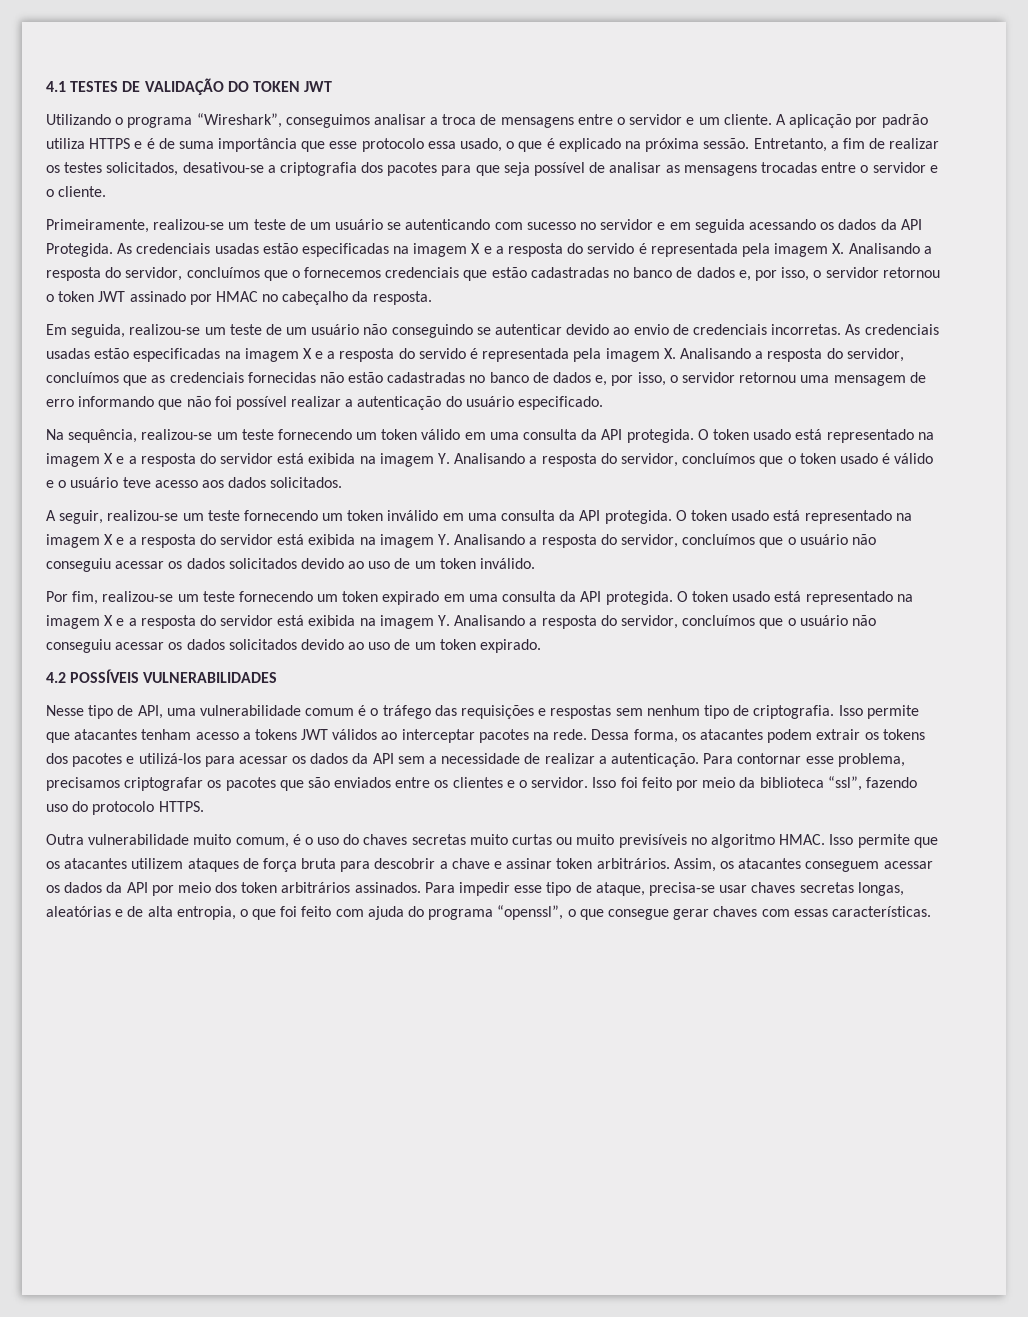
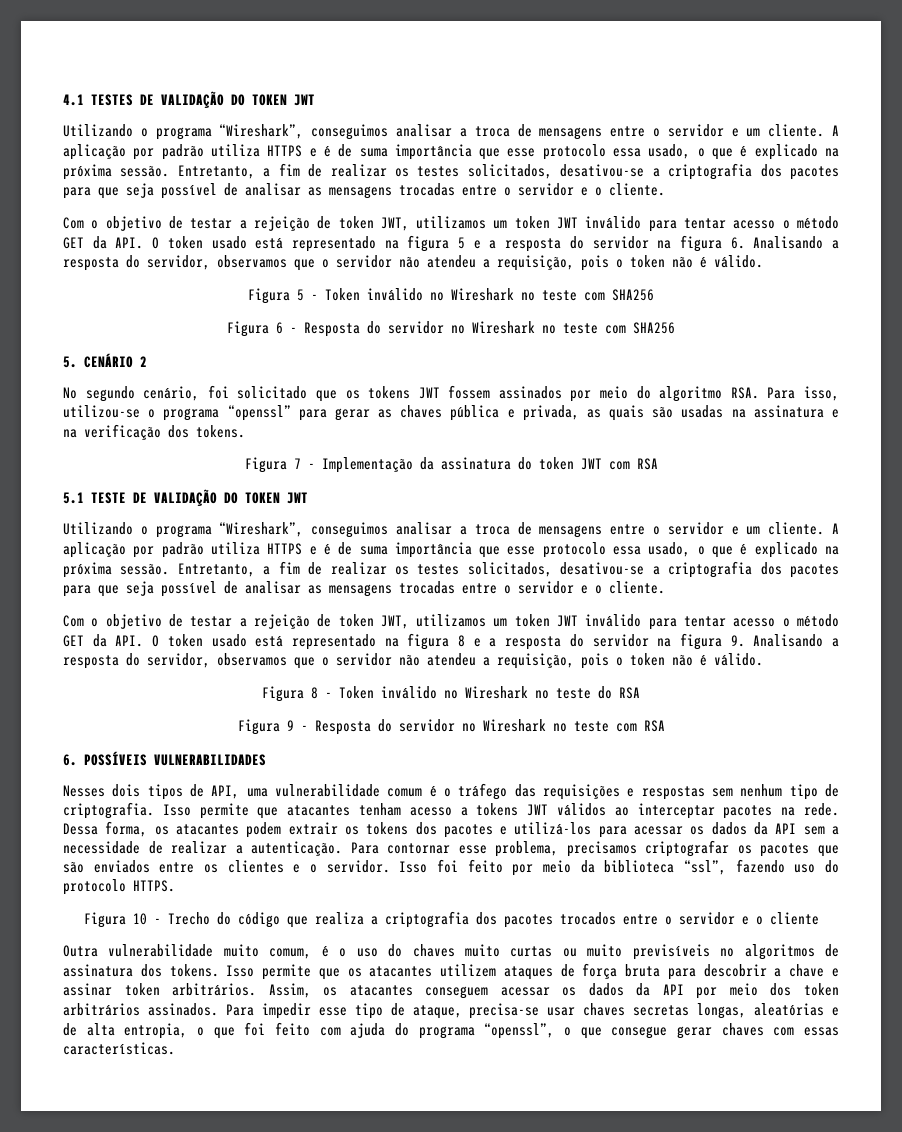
[46,219,922,233] [46,243,932,257] [46,267,940,281] [46,291,432,305] [46,324,939,338] [46,348,904,362] [46,372,926,386] [46,396,604,410] [46,429,934,443] [46,453,934,467] [46,477,343,488] [46,510,912,524] [46,534,876,548] [46,558,536,572] [46,591,913,605] [46,615,876,629] [46,639,542,653] [46,672,66,683] Primeiramente, realizou-se um teste de um usuário se autenticando com sucesso no servidor e em seguida acessando os dados da API Protegida. As credenciais usadas estão especificadas na imagem X e a resposta do servido é representada pela imagem X. Analisando a resposta do servidor, concluímos que o fornecemos credenciais que estão cadastradas no banco de dados e, por isso, o servidor retornou o token JWT assinado por HMAC no cabeçalho da resposta. // Em seguida, realizou-se um teste de um usuário não conseguindo se autenticar devido ao envio de credenciais incorretas. As credenciais usadas estão especificadas na imagem X e a resposta do servido é representada pela imagem X. Analisando a resposta do servidor, concluímos que as credenciais fornecidas não estão cadastradas no banco de dados e, por isso, o servidor retornou uma mensagem de erro informando que não foi possível realizar a autenticação do usuário especificado. // Na sequência, realizou-se um teste fornecendo um token válido em uma consulta da API protegida. O token usado está representado na imagem X e a resposta do servidor está exibida na imagem Y. Analisando a resposta do servidor, concluímos que o token usado é válido e o usuário teve acesso aos dados solicitados. // A seguir, realizou-se um teste fornecendo um token inválido em uma consulta da API protegida. O token usado está representado na imagem X e a resposta do servidor está exibida na imagem Y. Analisando a resposta do servidor, concluímos que o usuário não conseguiu acessar os dados solicitados devido ao uso de um token inválido. // Por fim, realizou-se um teste fornecendo um token expirado em uma consulta da API protegida. O token usado está representado na imagem X e a resposta do servidor está exibida na imagem Y. Analisando a resposta do servidor, concluímos que o usuário não conseguiu acessar os dados solicitados devido ao uso de um token expirado. // 4.2 -> [63,216,839,232] [63,235,840,252] [63,255,763,271] [248,288,654,304] [227,321,675,337] [63,353,147,368] [63,385,840,402] [63,405,839,421] [63,424,245,440] [244,457,658,473] [63,489,308,506] [63,522,839,538] [63,542,839,558] [63,561,840,578] [63,581,665,597] [63,614,839,630] [63,633,840,650] [63,653,763,669] [262,686,640,702] [237,719,665,735] [63,754,77,766] Com o objetivo de testar a rejeição de token JWT, utilizamos um token JWT inválido para tentar acesso o método GET da API. O token usado está representado na figura 5 e a resposta do servidor na figura 6. Analisando a resposta do servidor, observamos que o servidor não atendeu a requisição, pois o token não é válido. // Figura 5 - Token inválido no Wireshark no teste com SHA256 // Figura 6 - Resposta do servidor no Wireshark no teste com SHA256 // 5. CENÁRIO 2 // No segundo cenário, foi solicitado que os tokens JWT fossem assinados por meio do algoritmo RSA. Para isso, utilizou-se o programa “openssl” para gerar as chaves pública e privada, as quais são usadas na assinatura e na verificação dos tokens. // Figura 7 - Implementação da assinatura do token JWT com RSA // 5.1 TESTE DE VALIDAÇÃO DO TOKEN JWT // Utilizando o programa “Wireshark”, conseguimos analisar a troca de mensagens entre o servidor e um cliente. A aplicação por padrão utiliza HTTPS e é de suma importância que esse protocolo essa usado, o que é explicado na próxima sessão. Entretanto, a fim de realizar os testes solicitados, desativou-se a criptografia dos pacotes para que seja possível de analisar as mensagens trocadas entre o servidor e o cliente. // Com o objetivo de testar a rejeição de token JWT, utilizamos um token JWT inválido para tentar acesso o método GET da API. O token usado está representado na figura 8 e a resposta do servidor na figura 9. Analisando a resposta do servidor, observamos que o servidor não atendeu a requisição, pois o token não é válido. // Figura 8 - Token inválido no Wireshark no teste do RSA // Figura 9 - Resposta do servidor no Wireshark no teste com RSA // 6.
[46,705,114,719] Nesse tipo -> [63,784,183,800] Nesses dois tipos
(204, 806) none -> [83,911,819,928] // Figura 10 - Trecho do código que realiza a criptografia dos pacotes trocados entre o servidor e o cliente
[411,834,466,845] secretas -> (455, 950) none
[710,834,826,848] algoritmo HMAC. -> [744,944,839,960] [63,964,219,977] algoritmos de assinatura dos tokens.

